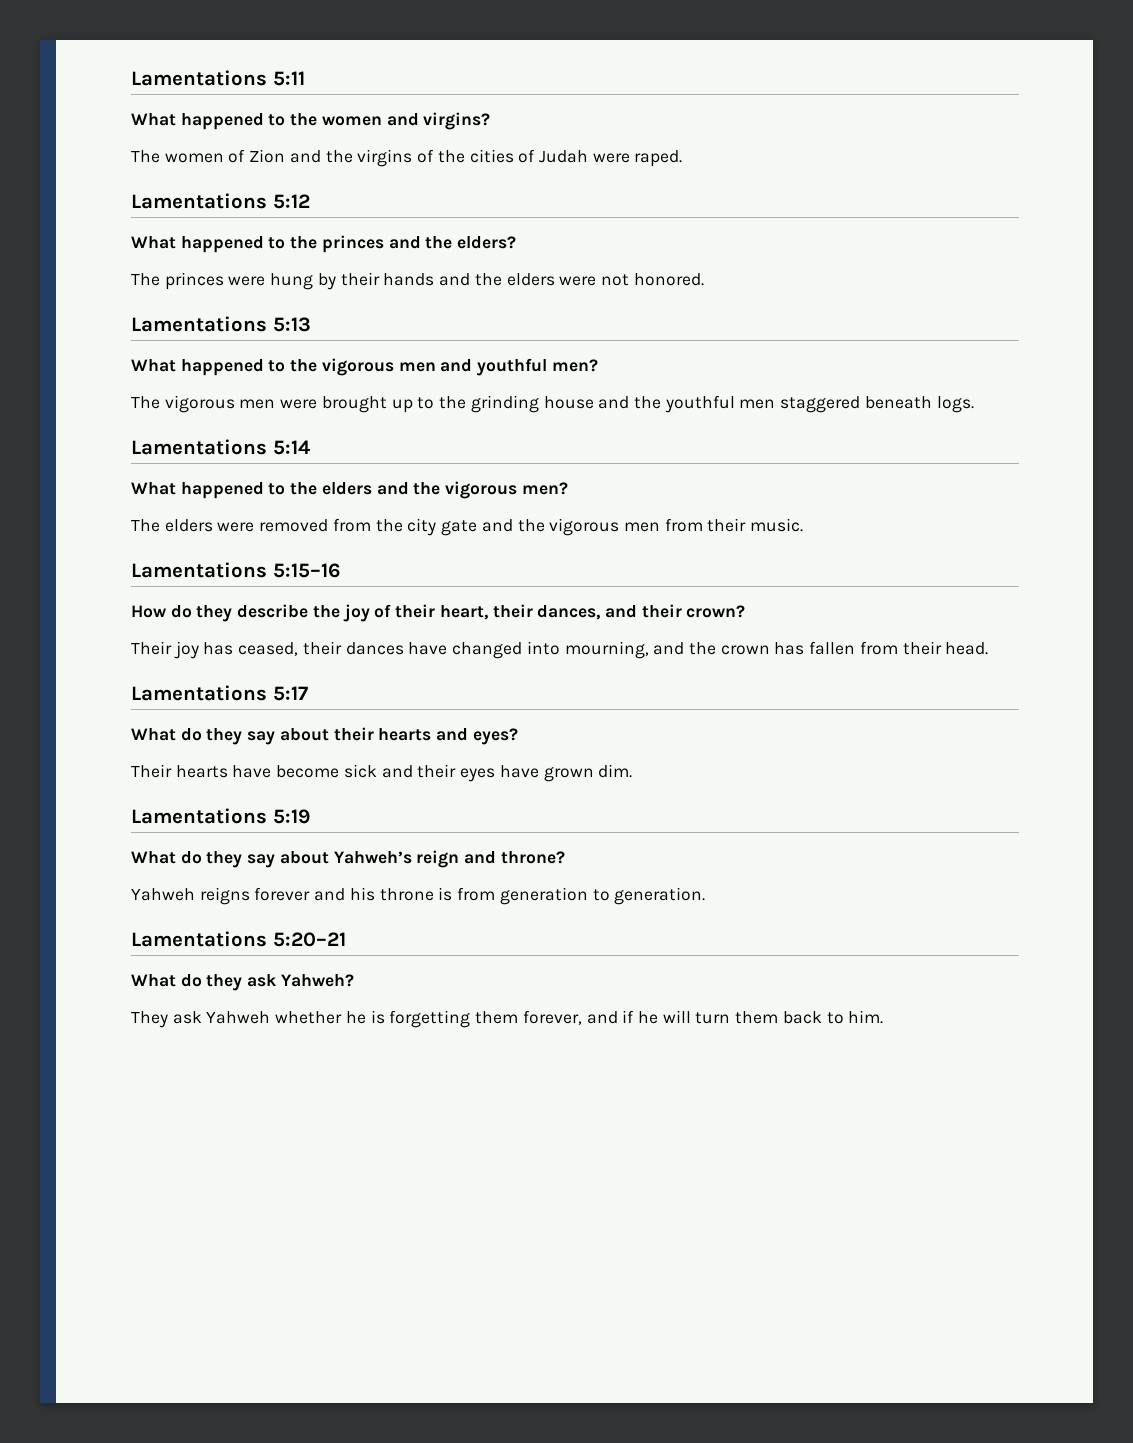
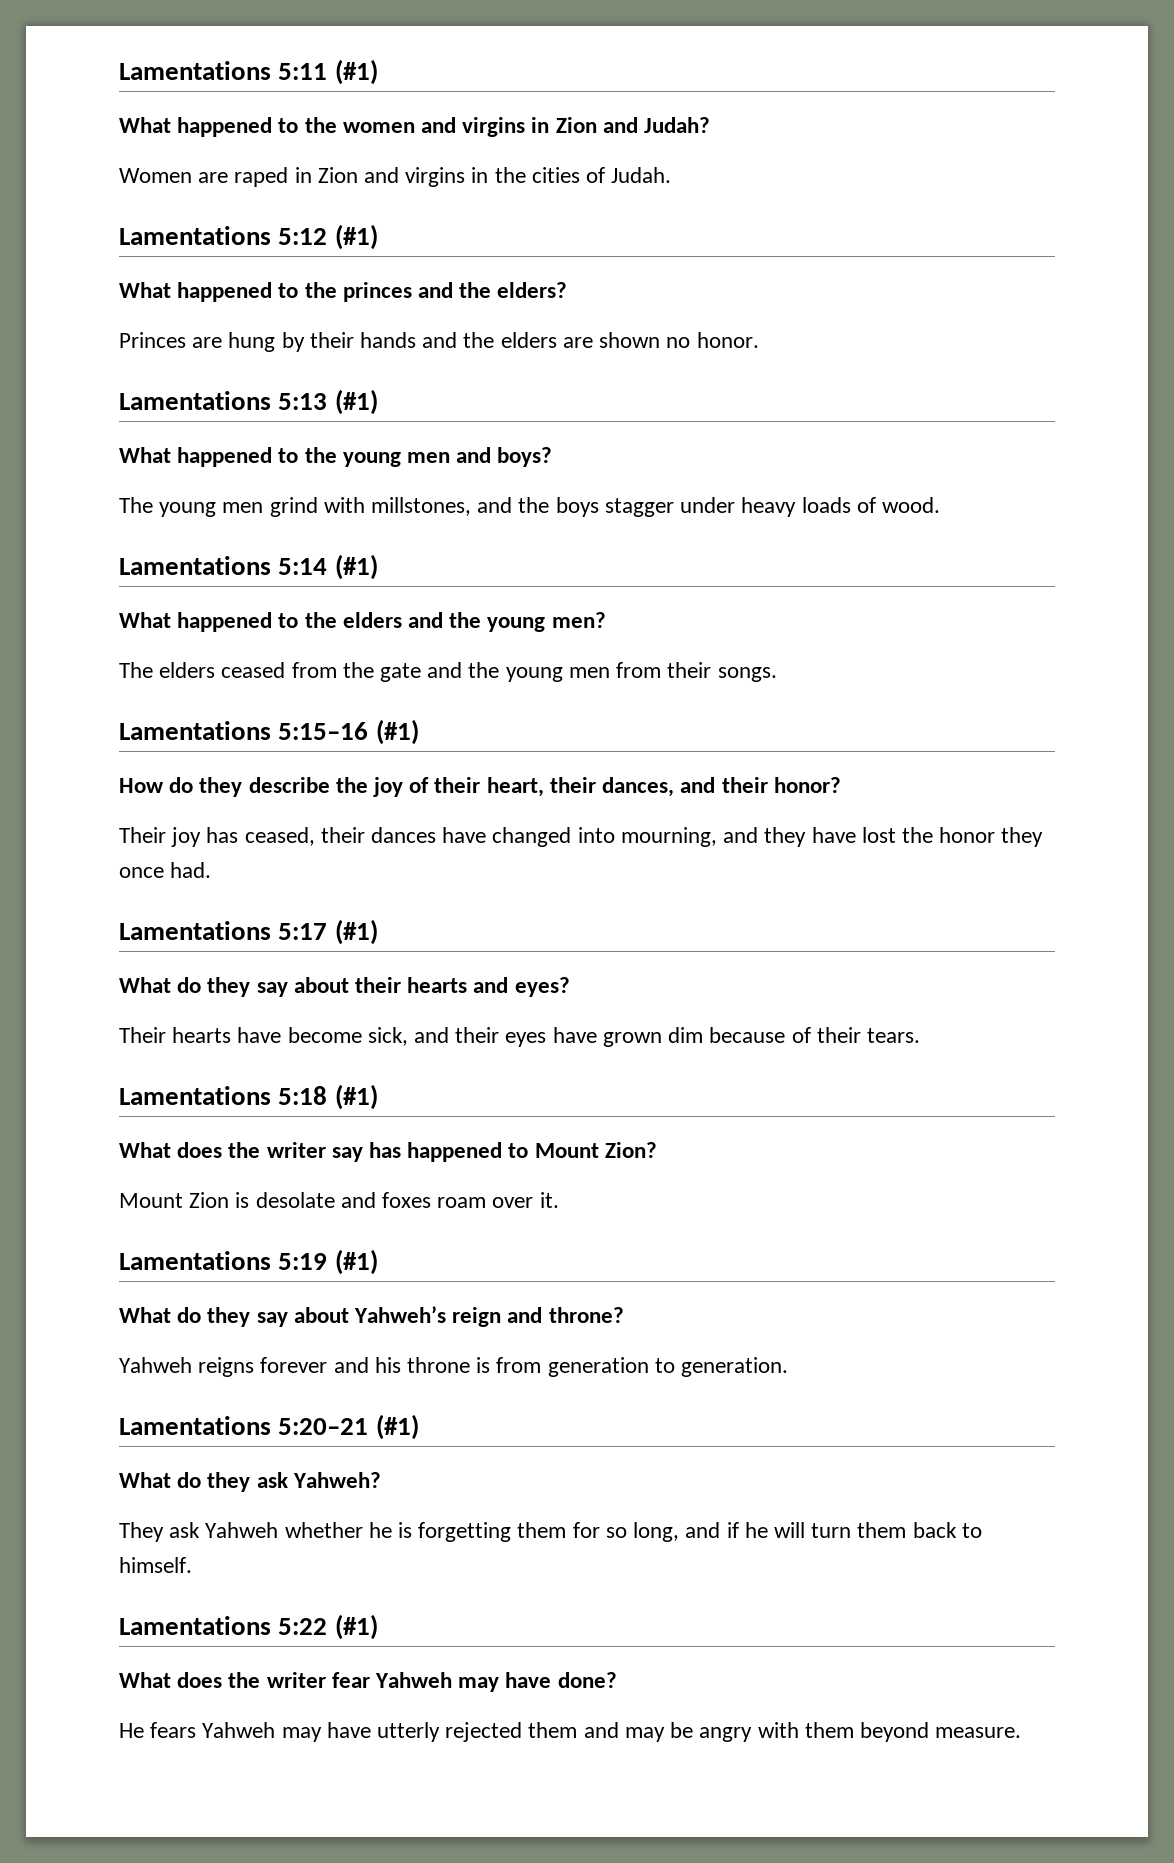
(305, 78) none -> [334,59,378,85] (#1)
[423,112,491,130] [131,149,683,167] virgins? // The women of Zion and the virgins of the cities of Judah were raped. -> [462,117,711,137] [119,167,672,187] virgins in Zion and Judah? // Women are raped in Zion and virgins in the cities of Judah.
(310, 201) none -> [334,224,378,250] (#1)
[131,272,266,290] The princes were -> [119,332,223,348] Princes are
[559,273,704,286] were not honored. -> [562,332,759,348] are shown no honor.
[131,358,394,376] // What happened to the vigorous -> [334,389,378,415] [119,447,401,467] (#1) // What happened to the young
[477,358,598,376] [131,395,974,413] youthful men? // The vigorous men were brought up to the grinding house and the youthful men staggered beneath logs. -> [497,447,553,467] [119,497,940,517] boys? // The young men grind with millstones, and the boys stagger under heavy loads of wood.
(310, 447) none -> [334,554,378,580] (#1)
[445,481,518,499] vigorous -> [487,617,546,632] young
[217,519,329,532] were removed -> [221,662,286,678] ceased
[407,518,437,536] city -> (374, 670) none
[549,518,620,536] vigorous -> [505,667,563,682] young
[750,518,804,532] music. -> [717,667,777,682] songs.
(340, 570) none -> [375,719,419,745] (#1)
[686,605,746,618] crown? -> [773,777,841,793] honor?
[688,641,989,655] the crown has fallen from their head. -> [764,827,1044,847] [119,862,212,878] they have lost the honor they once had.
(308, 693) none -> [334,919,378,945] (#1)
[343,764,377,778] sick -> [367,1027,408,1046] sick,
[598,764,633,778] dim. -> [668,1027,920,1043] [119,1084,378,1110] [119,1142,657,1162] [119,1192,559,1208] dim because of their tears. // Lamentations 5:18 (#1) // What does the writer say has happened to Mount Zion? // Mount Zion is desolate and foxes roam over it.
(311, 816) none -> [334,1249,378,1275] (#1)
(346, 939) none -> [375,1414,419,1440] (#1)
[522,1010,582,1025] forever, -> [572,1522,680,1542] for so long,
[848,1010,884,1024] him. -> [119,1557,192,1573] [119,1614,378,1640] [119,1672,617,1692] [119,1722,1022,1742] himself. // Lamentations 5:22 (#1) // What does the writer fear Yahweh may have done? // He fears Yahweh may have utterly rejected them and may be angry with them beyond measure.

